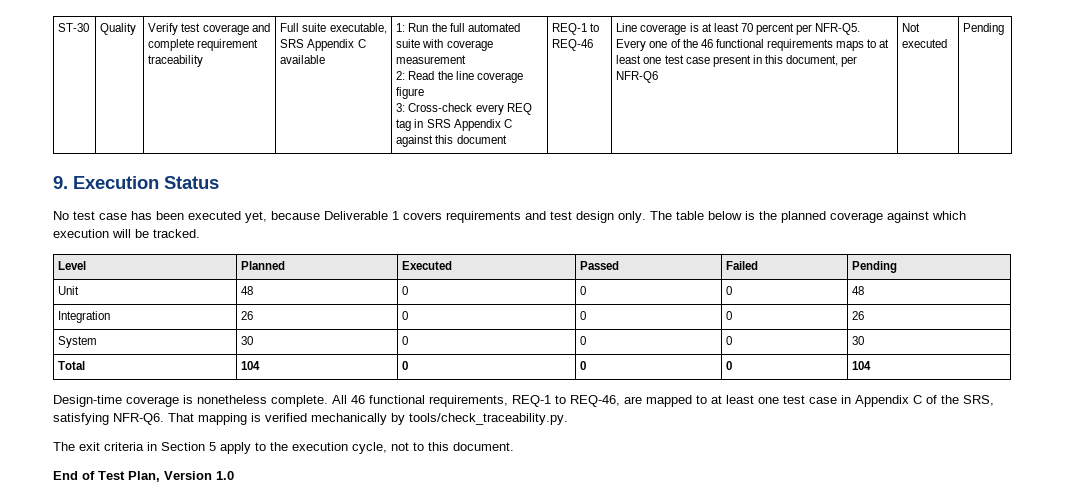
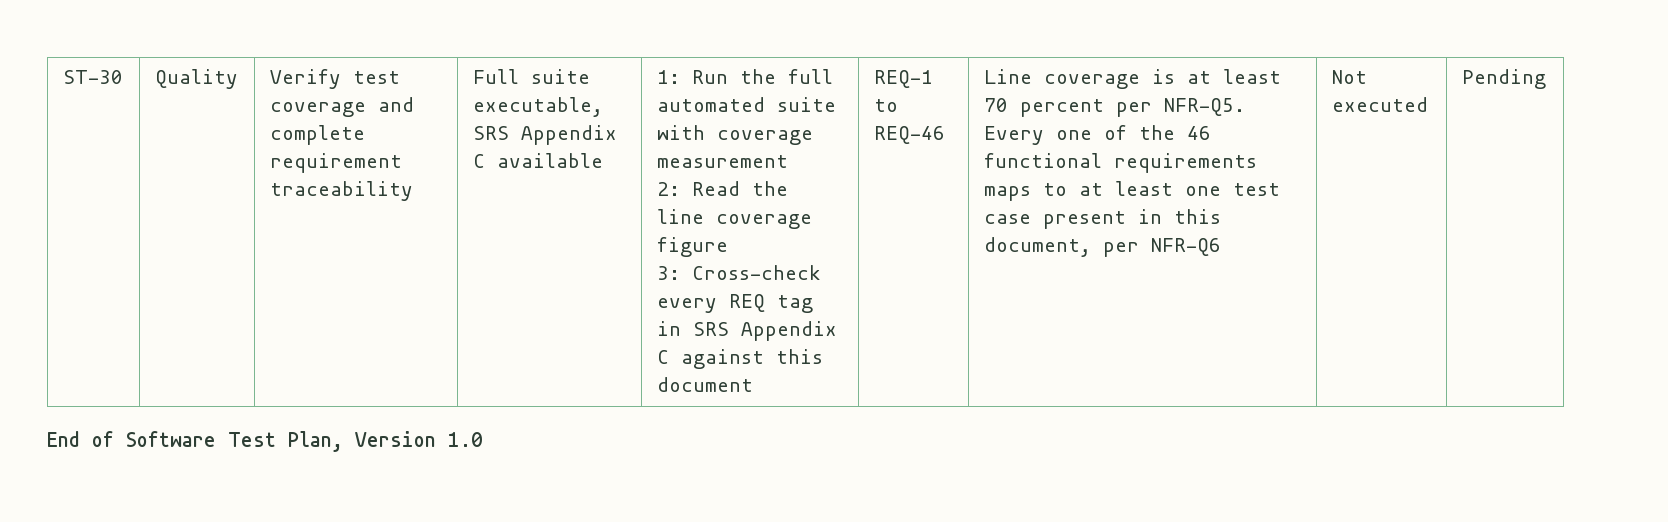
[53,176,219,189] [53,211,966,223] [53,229,200,238] [58,261,87,270] [241,261,286,270] [402,261,453,270] [580,261,620,270] [726,261,759,270] [852,261,898,273] [58,286,80,295] [241,286,254,295] [402,286,409,295] [580,286,587,295] [726,286,733,295] [852,286,865,295] [58,311,111,323] [241,311,254,320] [402,311,409,320] [580,311,587,320] [726,311,733,320] [852,311,865,320] [58,336,98,348] [241,336,254,345] [402,336,409,345] [580,336,587,345] [726,336,733,345] [852,336,865,345] [58,361,86,370] [241,361,261,370] [402,361,409,370] [580,361,587,370] [726,361,733,370] [852,361,872,370] [53,395,994,407] [53,413,568,425] [53,442,514,454] // 9. Execution Status // No test case has been executed yet, because Deliverable 1 covers requirements and test design only. The table below is the planned coverage against which execution will be tracked. // Level | Planned | Executed | Passed | Failed | Pending // Unit | 48 | 0 | 0 | 0 | 48 // Integration | 26 | 0 | 0 | 0 | 26 // System | 30 | 0 | 0 | 0 | 30 // Total | 104 | 0 | 0 | 0 | 104 // Design-time coverage is nonetheless complete. All 46 functional requirements, REQ-1 to REQ-46, are mapped to at least one test case in Appendix C of the SRS, satisfying NFR-Q6. That mapping is verified mechanically by tools/check_traceability.py. // The exit criteria in Section 5 apply to the execution cycle, not to this document. -> (1546, 79) none
(95, 475) none -> [126,431,216,447] Software

